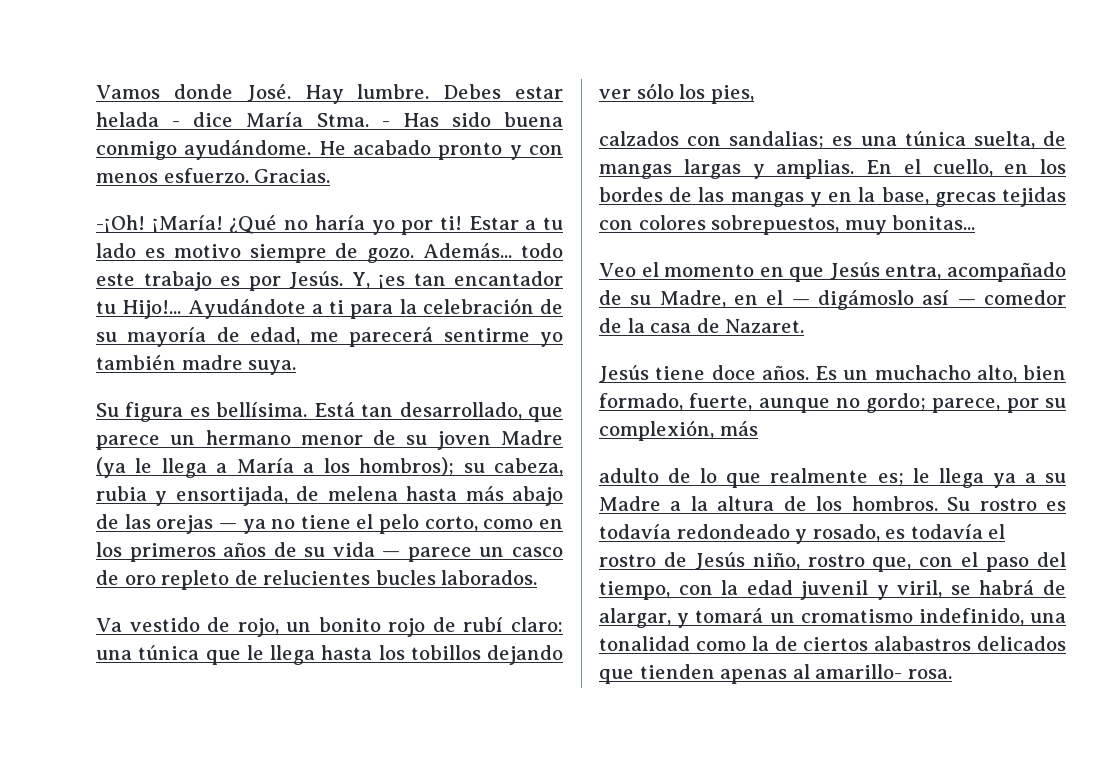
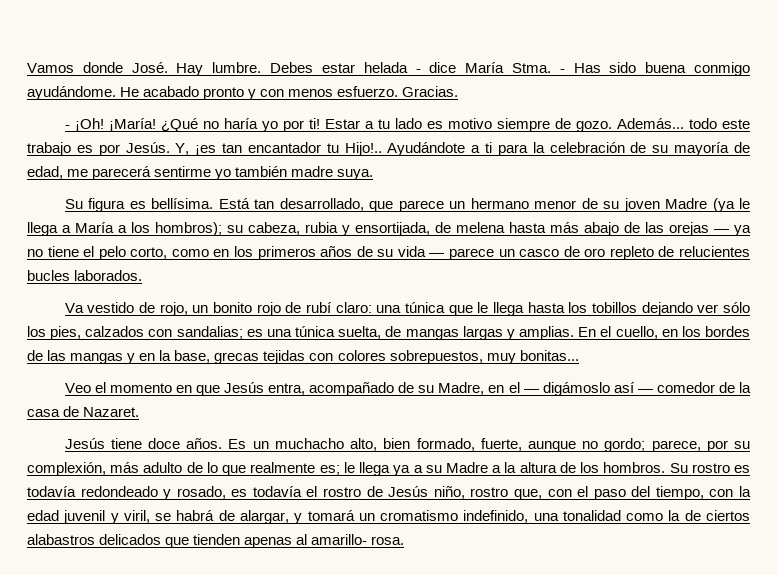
[96,215,145,233] -¡Oh! -> [64,118,104,131] - ¡Oh!
[122,300,182,319] Hijo!... -> [344,142,382,156] Hijo!..
(754, 94) // -> (82, 333) none
(758, 428) // -> (140, 467) none

